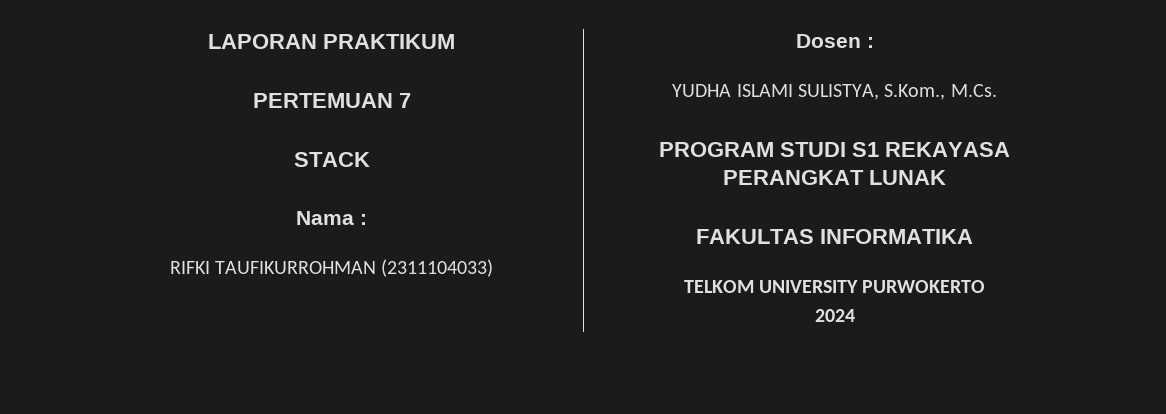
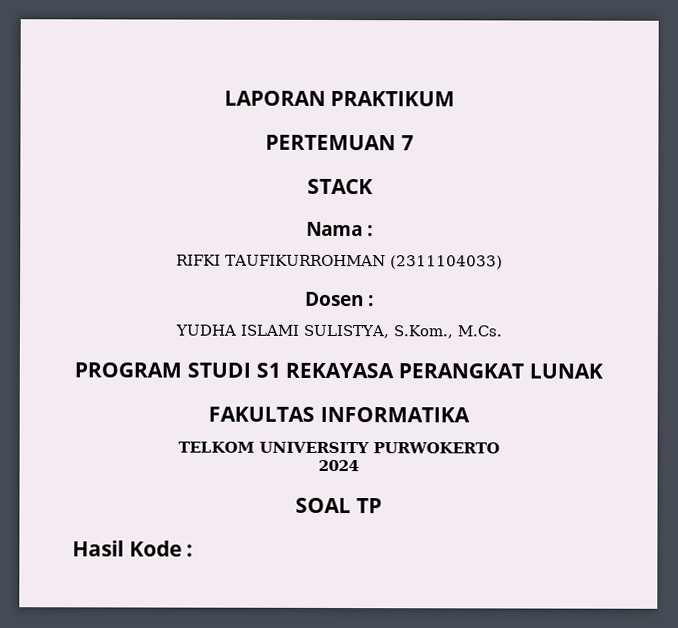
(855, 315) none -> [295,497,382,514] [72,540,194,557] // SOAL TP // Hasil Kode :

